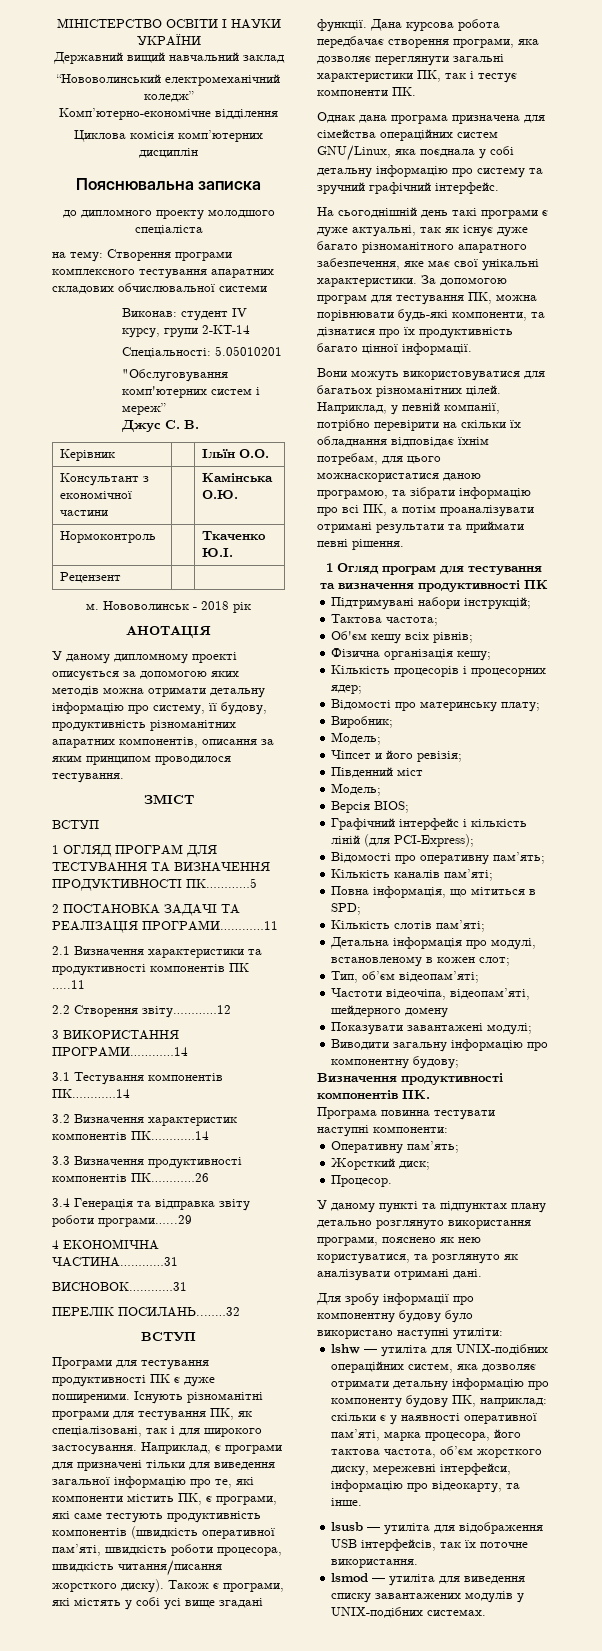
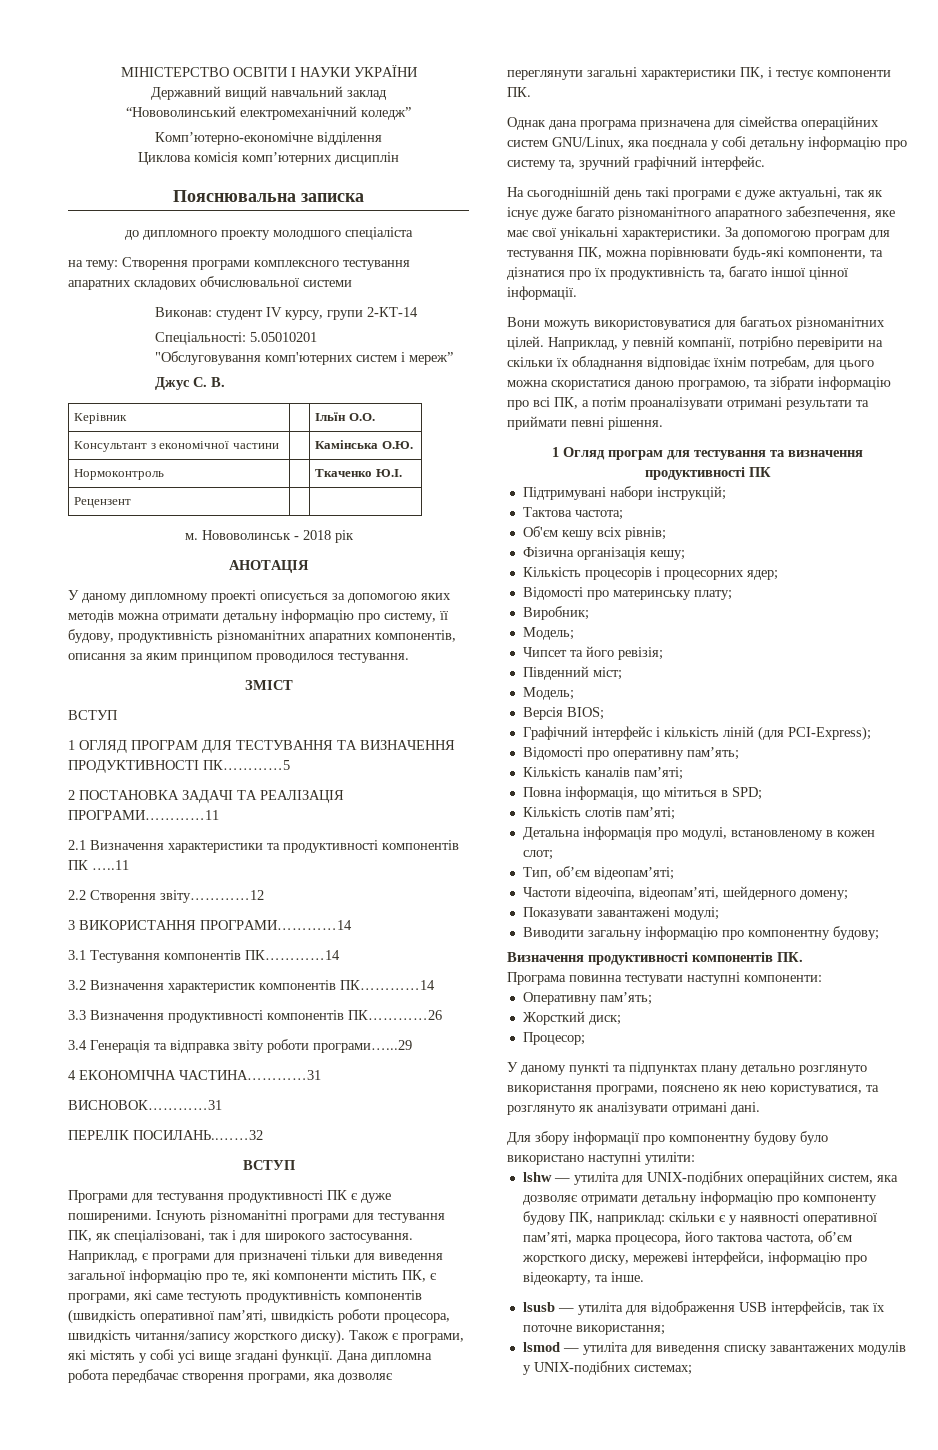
[118,1560,222,1576] читання/писання -> [135,1330,231,1343] читання/запису
[406,22,454,32] курсова -> [371,1353,432,1363] дипломна
[445,73,466,79] так -> (764, 73) none
[529,168,543,174] та -> [559,160,575,169] та,
[317,343,358,352] багато -> [709,266,805,279] та, багато іншої
[317,472,439,482] можнаскористатися -> [507,380,631,390] можна скористатися
[331,750,383,759] Чіпсет и -> [522,647,583,657] Чипсет та
[397,768,424,776] міст -> [592,667,622,680] міст;
[405,1007,449,1018] домену -> [799,890,848,900] домену;
[331,1175,393,1187] Процесор. -> [522,1032,585,1045] Процесор;
[345,1293,379,1306] зробу -> [535,1131,570,1145] збору
[373,1464,437,1475] мережевні -> [632,1252,688,1265] мережеві
[331,1559,419,1568] використання. -> [575,1325,665,1335] використання;
[427,1609,487,1616] системах. -> [633,1365,692,1375] системах;

